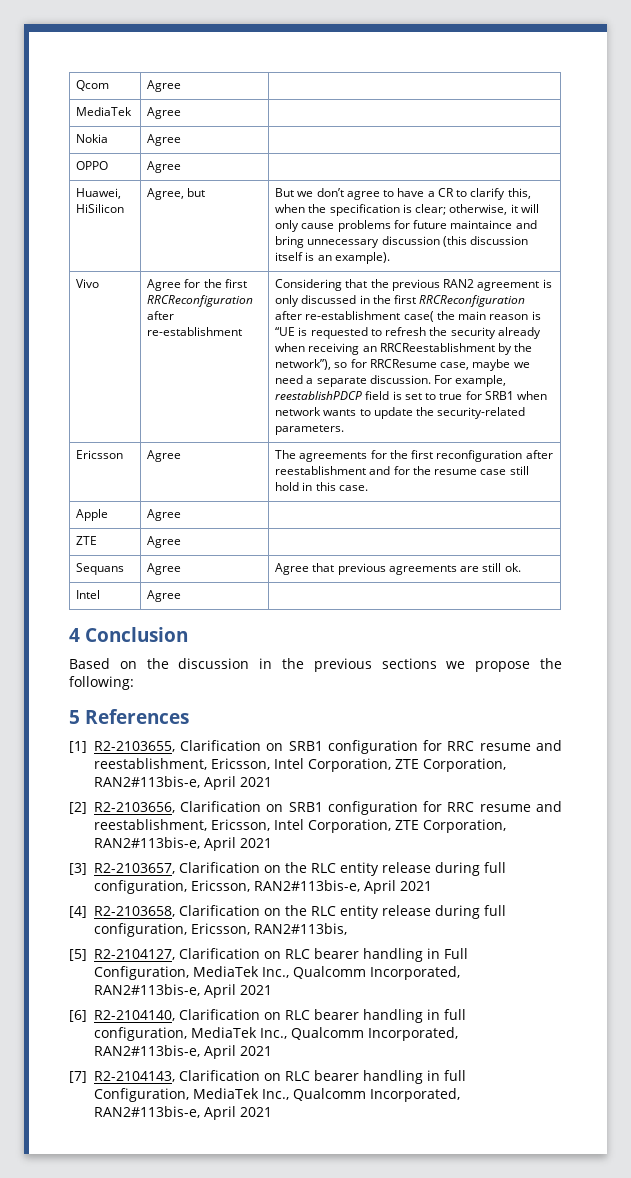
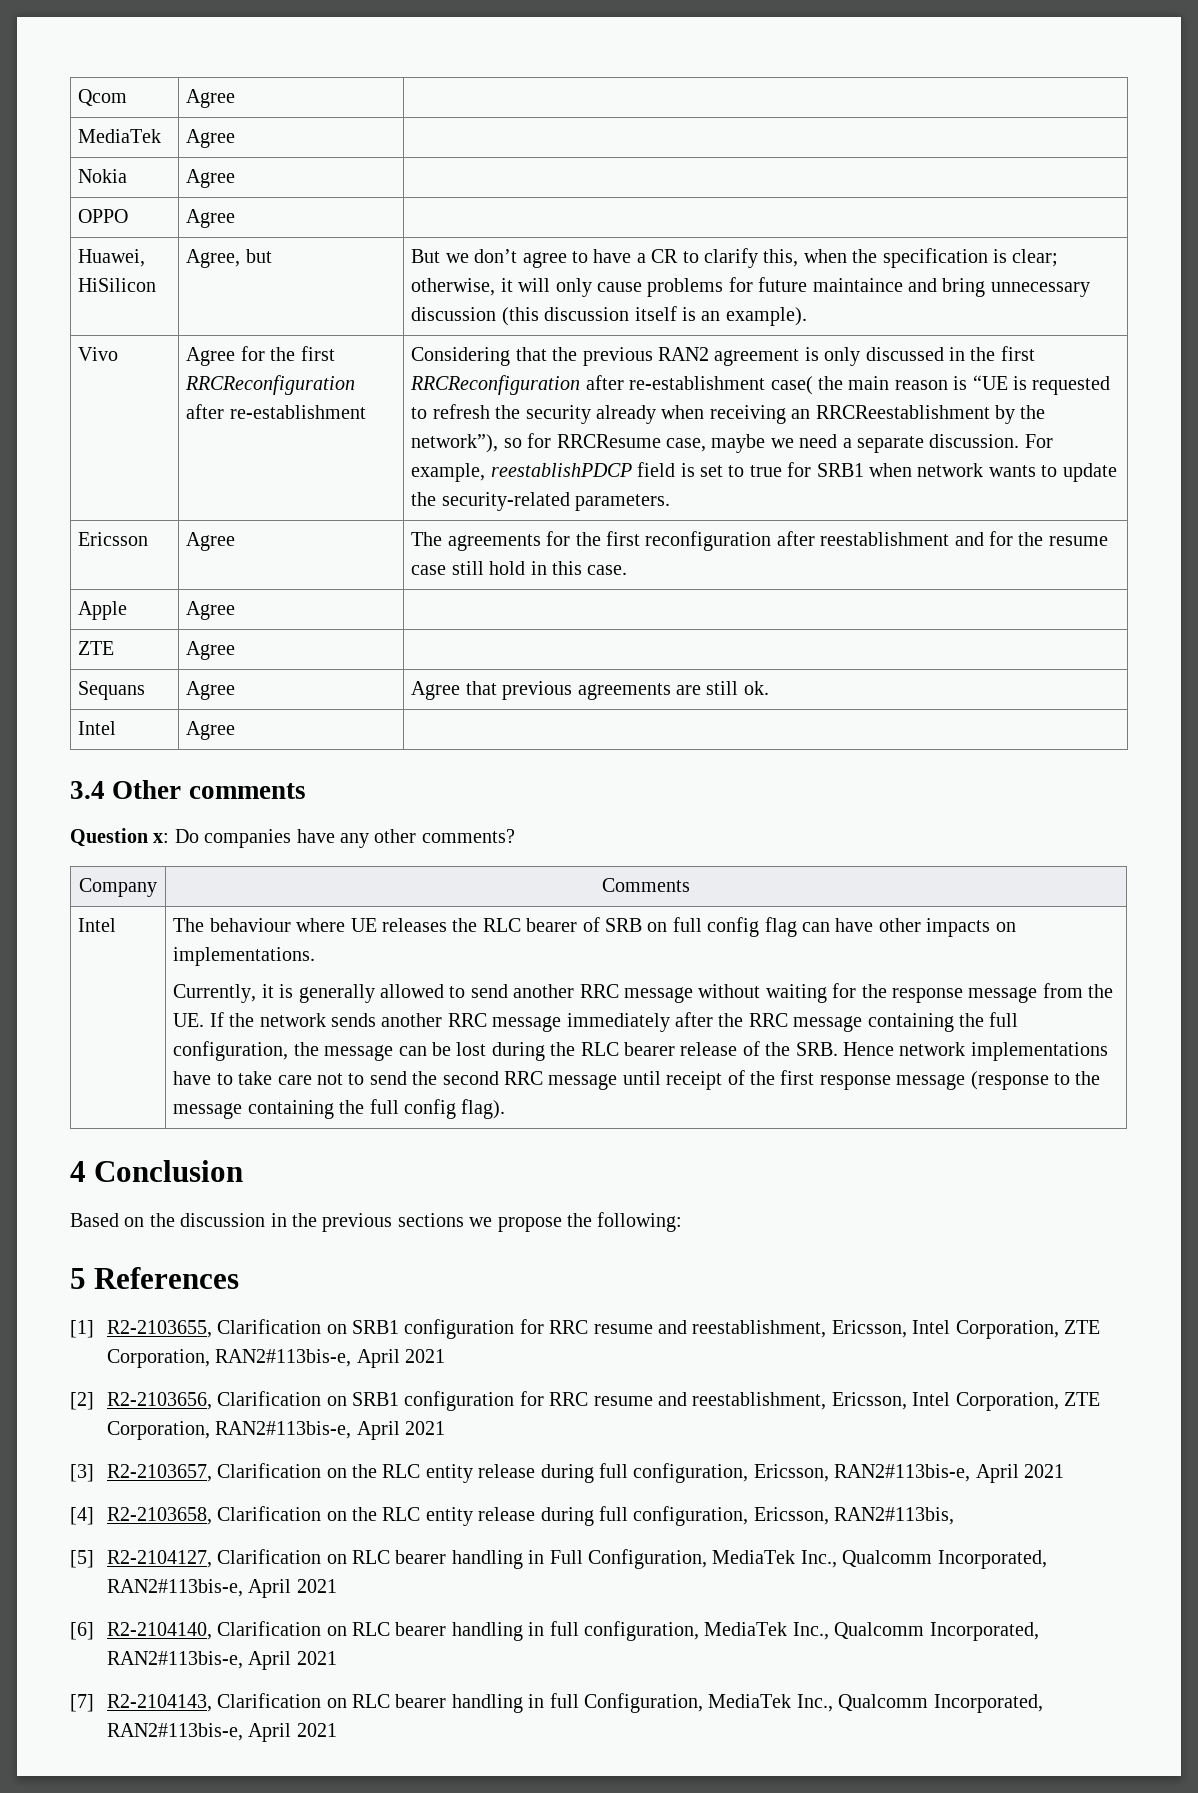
(182, 596) none -> [70,780,306,799] [70,828,515,848] [79,878,157,897] [602,878,690,892] [78,918,117,932] [173,917,1016,937] [173,947,316,966] [173,983,1114,1003] [173,1012,1019,1032] [173,1041,1108,1061] [173,1070,1101,1090] [173,1099,506,1119] // 3.4 Other comments // Question x: Do companies have any other comments? // Company | Comments // Intel | The behaviour where UE releases the RLC bearer of SRB on full config flag can have other impacts on implementations. // Currently, it is generally allowed to send another RRC message without waiting for the response message from the UE. If the network sends another RRC message immediately after the RRC message containing the full configuration, the message can be lost during the RLC bearer release of the SRB. Hence network implementations have to take care not to send the second RRC message until receipt of the first response message (response to the message containing the full config flag).

